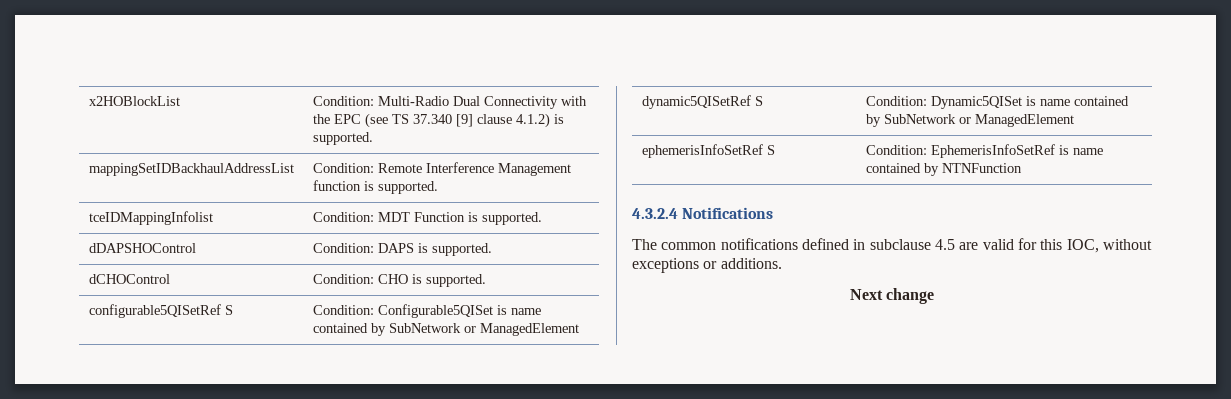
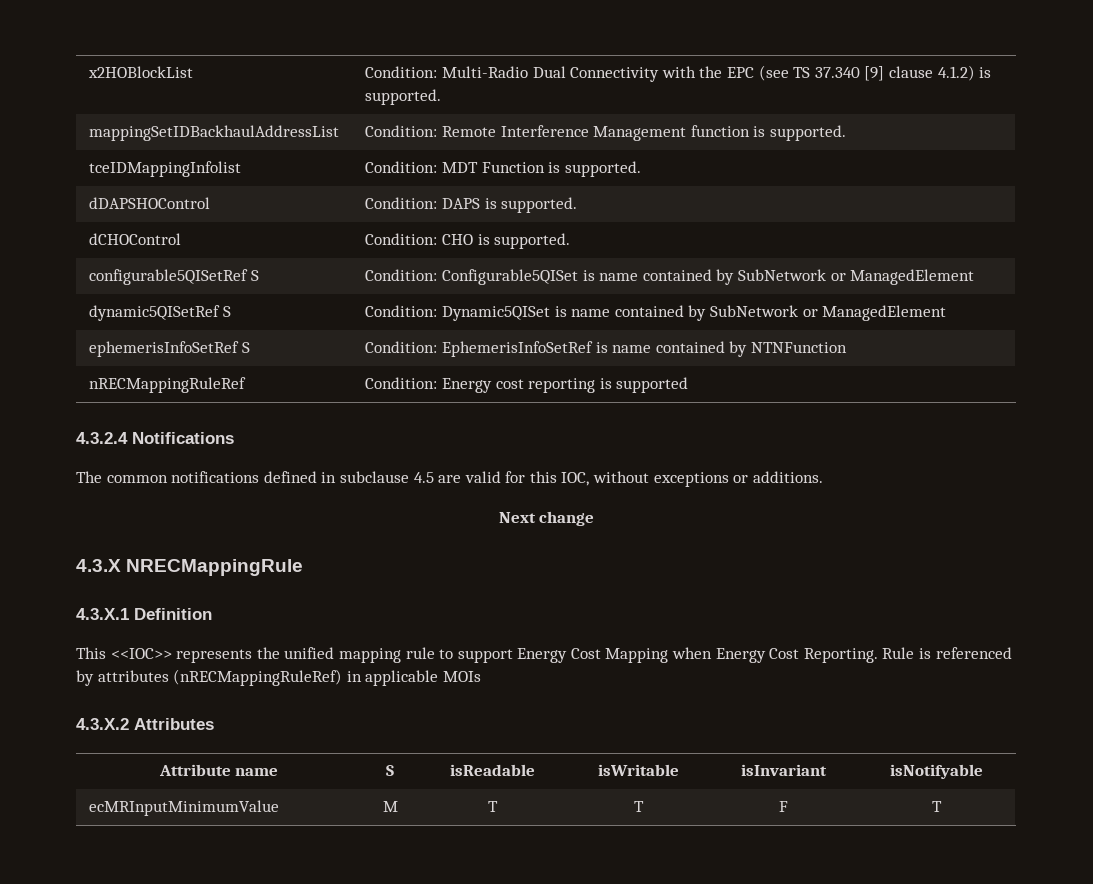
(1022, 168) none -> [89,377,247,393] [365,377,689,393] // nRECMappingRuleRef | Condition: Energy cost reporting is supported
(935, 296) none -> [76,559,304,576] [76,608,212,620] [76,647,1012,663] [76,669,481,686] [76,718,214,730] [158,764,279,776] [386,765,394,776] [450,764,535,776] [597,764,679,776] [741,764,827,776] [890,764,983,779] [89,800,280,816] [382,801,398,812] [488,801,498,812] [633,801,644,812] [779,801,788,812] [932,801,942,812] // 4.3.X NRECMappingRule // 4.3.X.1 Definition // This <<IOC>> represents the unified mapping rule to support Energy Cost Mapping when Energy Cost Reporting. Rule is referenced by attributes (nRECMappingRuleRef) in applicable MOIs // 4.3.X.2 Attributes // Attribute name | S | isReadable | isWritable | isInvariant | isNotifyable // ecMRInputMinimumValue | M | T | T | F | T

